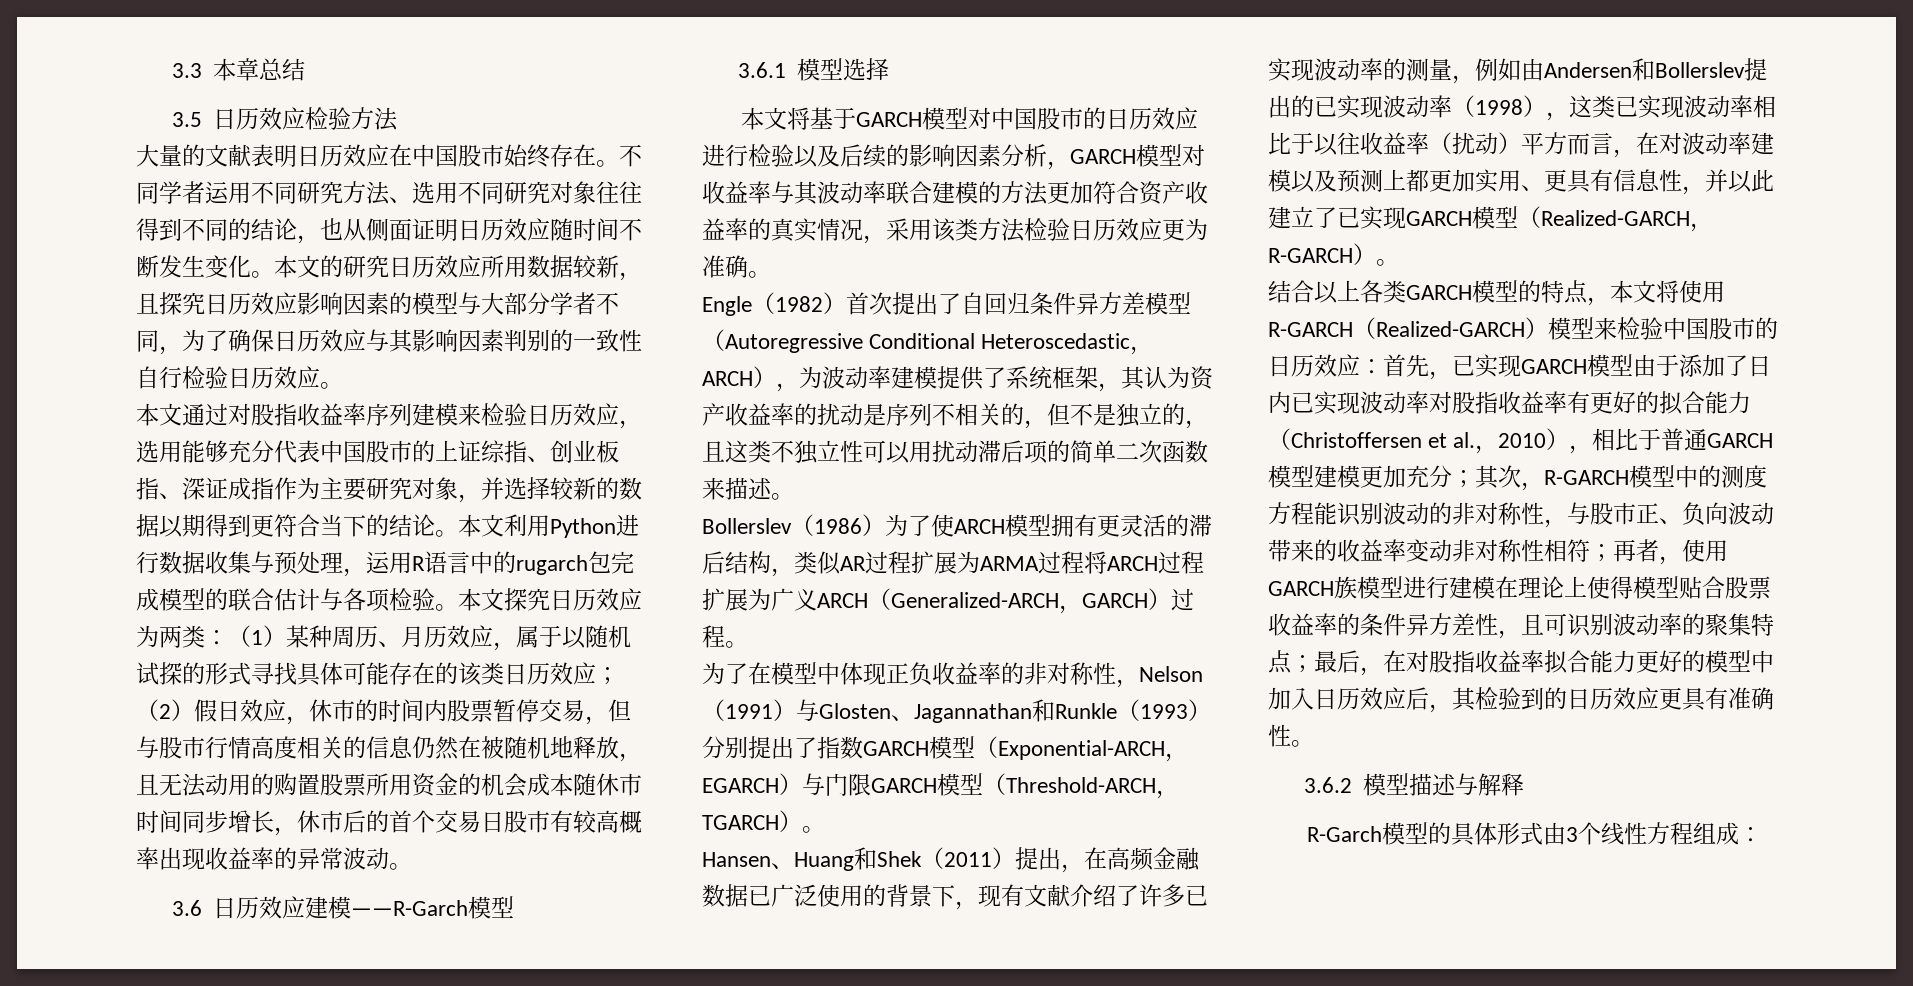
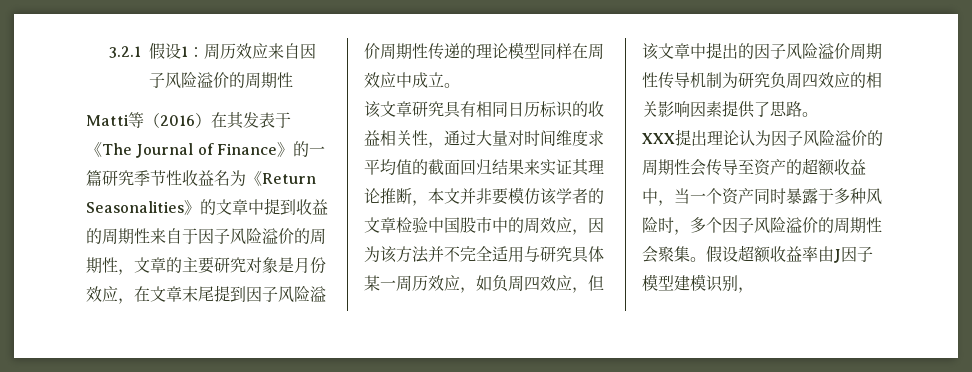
[171,58,306,81] [171,107,399,131] [136,144,642,168] [136,181,642,205] [136,218,642,244] [136,255,642,281] [136,292,619,315] [136,329,642,355] [136,366,343,389] [136,403,642,429] [136,440,619,463] [136,477,642,503] [136,514,639,538] [136,551,634,577] [136,588,642,612] [136,625,631,651] [136,662,619,686] [136,699,631,725] [136,736,642,762] [136,773,642,797] [136,810,642,836] [136,847,412,870] [171,896,515,919] [737,58,890,81] [741,107,1199,130] [702,144,1205,170] [702,181,1208,205] [702,218,1208,244] [702,255,771,278] [702,292,1191,316] [702,329,1154,355] [702,366,1214,392] [702,403,1208,429] [702,440,1208,464] [702,477,794,500] [702,514,1212,537] [702,551,1204,577] [702,588,1194,614] [702,625,748,648] [702,662,1203,688] [702,699,1211,723] [702,736,1188,762] [702,773,1179,799] [702,810,825,833] [702,847,1200,873] [702,884,1208,910] [1268,58,1767,84] [1268,95,1776,121] [1268,132,1774,158] [1268,169,1774,195] [1268,206,1713,232] [1268,243,1399,266] [1268,280,1725,306] [1268,317,1778,340] [1268,354,1771,380] [1268,391,1751,415] [1268,428,1774,454] [1268,465,1767,491] [1268,502,1774,528] [1268,539,1728,565] [1268,576,1771,599] [1268,613,1774,639] [1268,650,1774,676] [1268,687,1774,713] [1268,724,1314,747] [1303,773,1525,796] [1307,822,1763,846] 3.3本章总结 // 3.5日历效应检验方法 // 大量的文献表明日历效应在中国股市始终存在。不同学者运用不同研究方法、选用不同研究对象往往得到不同的结论，也从侧面证明日历效应随时间不断发生变化。本文的研究日历效应所用数据较新，且探究日历效应影响因素的模型与大部分学者不同，为了确保日历效应与其影响因素判别的一致性自行检验日历效应。 // 本文通过对股指收益率序列建模来检验日历效应，选用能够充分代表中国股市的上证综指、创业板指、深证成指作为主要研究对象，并选择较新的数据以期得到更符合当下的结论。本文利用Python进行数据收集与预处理，运用R语言中的rugarch包完成模型的联合估计与各项检验。本文探究日历效应为两类：（1）某种周历、月历效应，属于以随机试探的形式寻找具体可能存在的该类日历效应；（2）假日效应，休市的时间内股票暂停交易，但与股市行情高度相关的信息仍然在被随机地释放，且无法动用的购置股票所用资金的机会成本随休市时间同步增长，休市后的首个交易日股市有较高概率出现收益率的异常波动。 // 3.6日历效应建模——R-Garch模型 // 3.6.1模型选择 // 本文将基于GARCH模型对中国股市的日历效应进行检验以及后续的影响因素分析，GARCH模型对收益率与其波动率联合建模的方法更加符合资产收益率的真实情况，采用该类方法检验日历效应更为准确。 // Engle（1982）首次提出了自回归条件异方差模型（Autoregressive Conditional Heteroscedastic，ARCH），为波动率建模提供了系统框架，其认为资产收益率的扰动是序列不相关的，但不是独立的，且这类不独立性可以用扰动滞后项的简单二次函数来描述。 // Bollerslev（1986）为了使ARCH模型拥有更灵活的滞后结构，类似AR过程扩展为ARMA过程将ARCH过程扩展为广义ARCH（Generalized-ARCH，GARCH）过程。 // 为了在模型中体现正负收益率的非对称性，Nelson（1991）与Glosten、Jagannathan和Runkle（1993）分别提出了指数GARCH模型（Exponential-ARCH，EGARCH）与门限GARCH模型（Threshold-ARCH，TGARCH）。 // Hansen、Huang和Shek（2011）提出，在高频金融数据已广泛使用的背景下，现有文献介绍了许多已实现波动率的测量，例如由Andersen和Bollerslev提出的已实现波动率（1998），这类已实现波动率相比于以往收益率（扰动）平方而言，在对波动率建模以及预测上都更加实用、更具有信息性，并以此建立了已实现GARCH模型（Realized-GARCH，R-GARCH）。 // 结合以上各类GARCH模型的特点，本文将使用R-GARCH（Realized-GARCH）模型来检验中国股市的日历效应：首先，已实现GARCH模型由于添加了日内已实现波动率对股指收益率有更好的拟合能力（Christoffersen et al.，2010），相比于普通GARCH模型建模更加充分；其次，R-GARCH模型中的测度方程能识别波动的非对称性，与股市正、负向波动带来的收益率变动非对称性相符；再者，使用GARCH族模型进行建模在理论上使得模型贴合股票收益率的条件异方差性，且可识别波动率的聚集特点；最后，在对股指收益率拟合能力更好的模型中加入日历效应后，其检验到的日历效应更具有准确性。 // 3.6.2模型描述与解释 // R-Garch模型的具体形式由3个线性方程组成： -> [109,43,317,60] [149,72,294,89] [86,112,291,129] [86,141,325,158] [86,170,316,186] [86,198,328,215] [86,228,326,245] [86,257,326,275] [86,285,326,304] [364,42,604,60] [364,72,460,88] [364,101,604,118] [364,130,604,148] [364,159,604,176] [364,187,604,206] [364,217,604,235] [364,246,604,263] [364,275,604,293] [642,42,882,60] [642,72,882,89] [642,100,818,118] [642,129,883,147] [642,158,866,176] [642,188,882,206] [642,217,882,235] [642,245,873,263] [642,274,754,293] 3.2.1假设1：周历效应来自因子风险溢价的周期性 // Matti等（2016）在其发表于《The Journal of Finance》的一篇研究季节性收益名为《Return Seasonalities》的文章中提到收益的周期性来自于因子风险溢价的周期性，文章的主要研究对象是月份效应，在文章末尾提到因子风险溢价周期性传递的理论模型同样在周效应中成立。 // 该文章研究具有相同日历标识的收益相关性，通过大量对时间维度求平均值的截面回归结果来实证其理论推断，本文并非要模仿该学者的文章检验中国股市中的周效应，因为该方法并不完全适用与研究具体某一周历效应，如负周四效应，但该文章中提出的因子风险溢价周期性传导机制为研究负周四效应的相关影响因素提供了思路。 // XXX提出理论认为因子风险溢价的周期性会传导至资产的超额收益中，当一个资产同时暴露于多种风险时，多个因子风险溢价的周期性会聚集。假设超额收益率由J因子模型建模识别，

